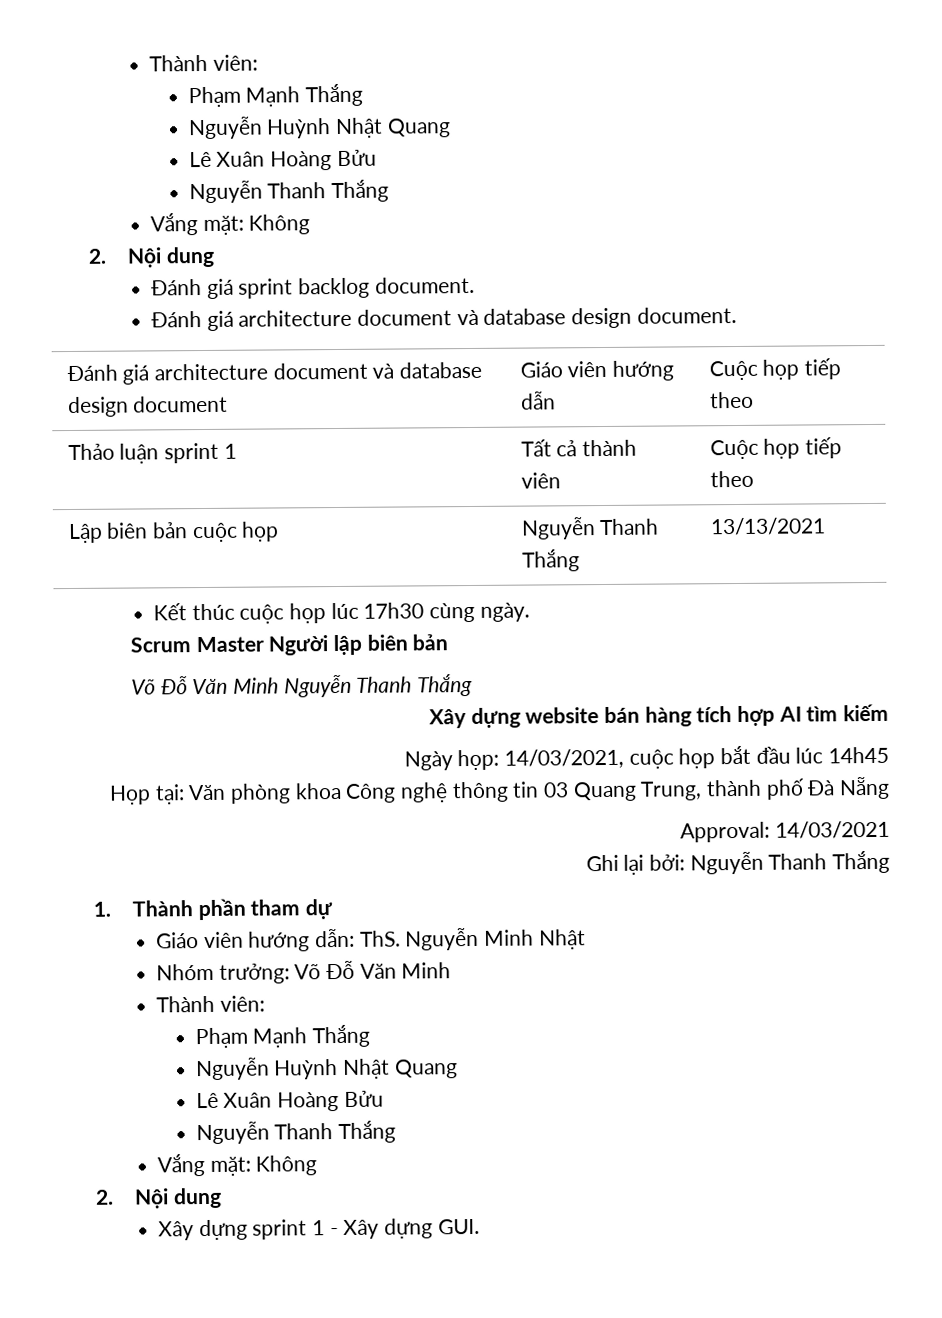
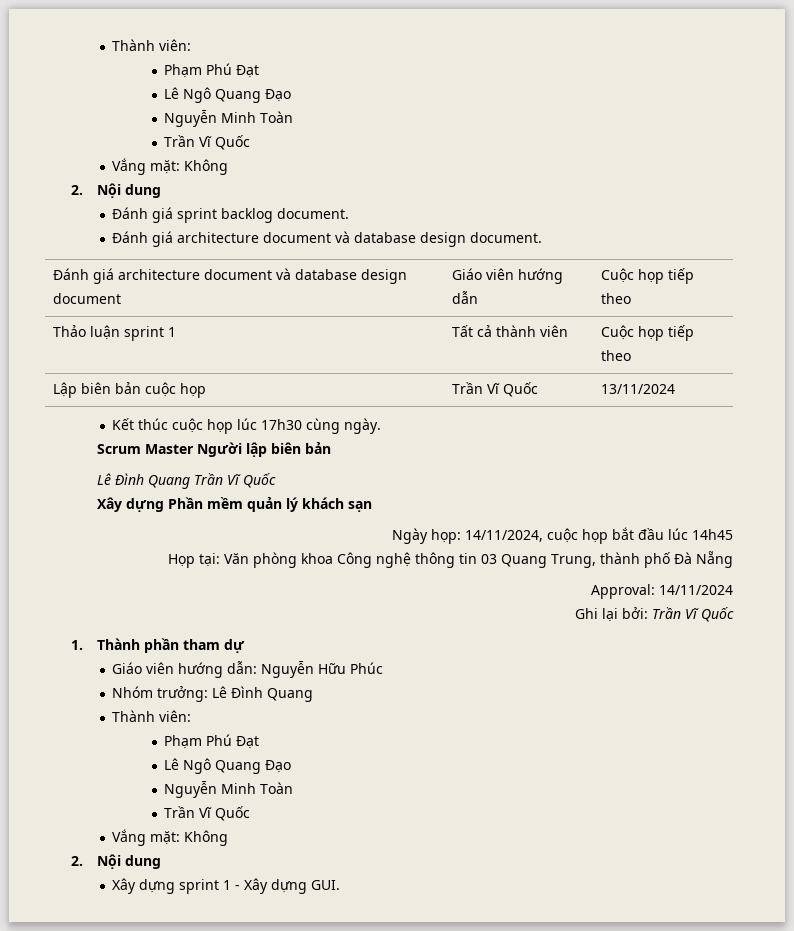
[149,54,258,72] [187,83,363,108] [187,116,451,140] [188,149,377,171] [188,179,389,204] Thành viên: // Phạm Mạnh Thắng // Nguyễn Huỳnh Nhật Quang // Lê Xuân Hoàng Bửu // Nguyễn Thanh Thắng -> [112,39,192,51] [164,63,260,78] [164,87,292,103] [164,110,294,127] [164,135,251,150] Thành viên: // Phạm Phú Đạt // Lê Ngô Quang Đạo // Nguyễn Minh Toàn // Trần Vĩ Quốc
[520,517,660,540] [521,549,580,572] [709,517,826,536] Nguyễn Thanh Thắng | 13/13/2021 -> [452,382,539,397] [601,384,676,394] Trần Vĩ Quốc | 13/11/2024
[130,673,473,698] [428,703,889,729] Võ Đỗ Văn Minh Nguyễn Thanh Thắng // Xây dựng website bán hàng tích hợp AI tìm kiếm -> [96,473,276,489] [96,497,372,512] Lê Đình Quang Trần Vĩ Quốc // Xây dựng Phần mềm quản lý khách sạn
[503,748,624,769] 14/03/2021, -> [465,530,543,542] 14/11/2024,
[774,820,890,839] 14/03/2021 -> [659,585,733,595] 14/11/2024
[689,850,890,875] Nguyễn Thanh Thắng -> [652,607,734,622] Trần Vĩ Quốc
[359,927,586,951] [156,960,452,984] [156,995,265,1013] [194,1024,370,1049] [194,1057,458,1081] [195,1090,384,1112] [195,1120,396,1145] ThS. Nguyễn Minh Nhật // Nhóm trưởng: Võ Đỗ Văn Minh // Thành viên: // Phạm Mạnh Thắng // Nguyễn Huỳnh Nhật Quang // Lê Xuân Hoàng Bửu // Nguyễn Thanh Thắng -> [261,661,384,678] [112,686,314,702] [112,710,192,722] [164,734,260,749] [164,758,292,774] [164,781,294,798] [164,806,251,821] Nguyễn Hữu Phúc // Nhóm trưởng: Lê Đình Quang // Thành viên: // Phạm Phú Đạt // Lê Ngô Quang Đạo // Nguyễn Minh Toàn // Trần Vĩ Quốc

